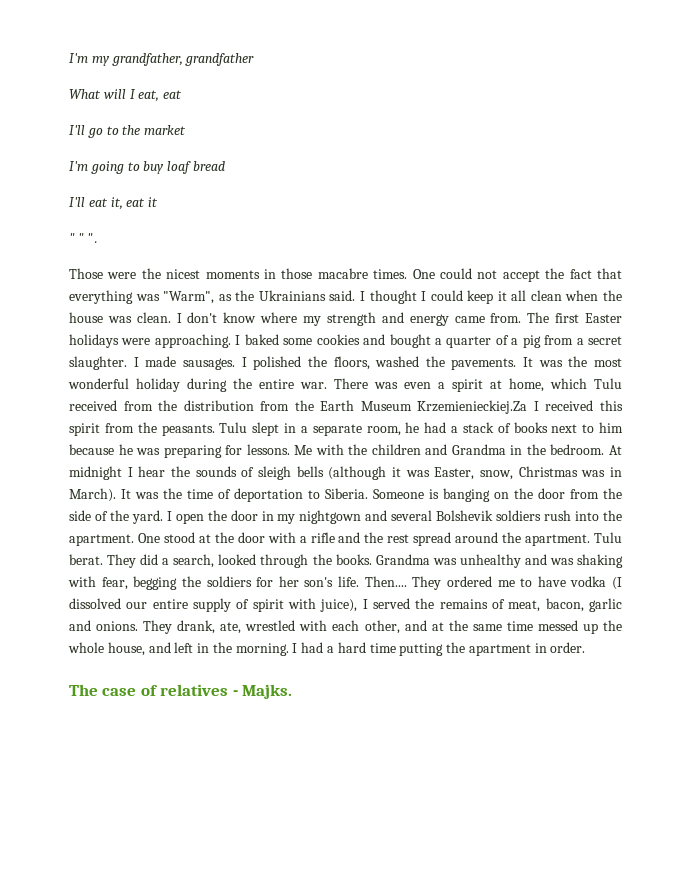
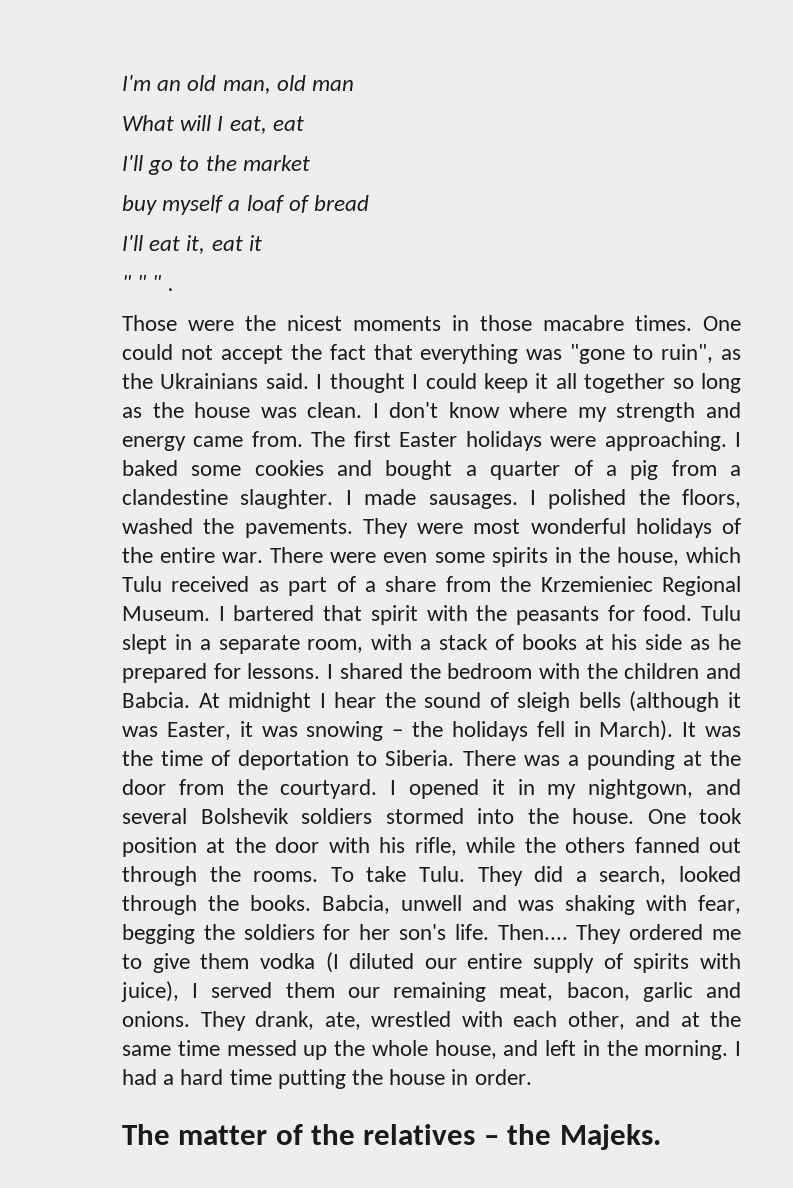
[69,53,255,66] I'm my grandfather, grandfather -> [122,75,355,94] I'm an old man, old man
[69,161,192,174] I'm going to buy loaf -> [122,195,310,215] buy myself a loaf of
[163,291,215,304] "Warm", -> [570,344,714,364] "gone to ruin",
[530,290,599,301] clean when -> [584,373,741,393] [122,407,142,418] together so long as
[588,336,622,345] secret -> [122,489,228,505] clandestine
[523,356,622,367] [68,378,622,392] [69,400,623,414] [69,422,215,436] It was the most wonderful holiday during the entire war. There was even a spirit at home, which Tulu received from the distribution from the Earth Museum Krzemienieckiej.Za I received this spirit from the peasants. -> [362,518,741,538] [122,547,741,567] [122,576,741,596] [122,605,693,625] They were most wonderful holidays of the entire war. There were even some spirits in the house, which Tulu received as part of a share from the Krzemieniec Regional Museum. I bartered that spirit with the peasants for food.
[405,422,447,433] he had -> [371,634,413,650] with
[551,422,623,433] [69,444,605,458] next to him because he was preparing for lessons. Me with the children and Grandma in the bedroom. -> [584,634,741,650] [122,663,741,683] [122,692,190,708] at his side as he prepared for lessons. I shared the bedroom with the children and Babcia.
[195,466,237,477] sounds -> [424,692,482,708] sound
[480,466,606,480] snow, Christmas was -> [239,721,565,741] it was snowing – the holidays fell
[373,488,622,502] [69,510,258,524] Someone is banging on the door from the side of the yard. I open the door -> [462,750,741,770] [122,779,505,799] There was a pounding at the door from the courtyard. I opened it
[299,510,362,524] nightgown -> [588,779,694,799] nightgown,
[544,510,572,521] rush -> [385,808,464,824] stormed
[69,532,622,546] [69,554,103,565] apartment. One stood at the door with a rifle and the rest spread around the apartment. Tulu berat. -> [572,808,742,824] [122,837,741,857] [122,866,465,886] house. One took position at the door with his rifle, while the others fanned out through the rooms. To take Tulu.
[375,554,521,568] Grandma was unhealthy -> [321,895,462,914] Babcia, unwell
[537,576,566,587] have -> [152,953,250,973] give them
[69,598,121,609] dissolved -> [349,953,415,969] diluted
[252,599,284,612] spirit -> [633,953,690,973] spirits
[415,598,505,609] the remains of -> [285,982,487,1002] them our remaining
[468,644,531,656] apartment -> [389,1069,446,1085] house
[102,684,293,699] case of relatives - Majks. -> [178,1124,661,1150] matter of the relatives – the Majeks.

